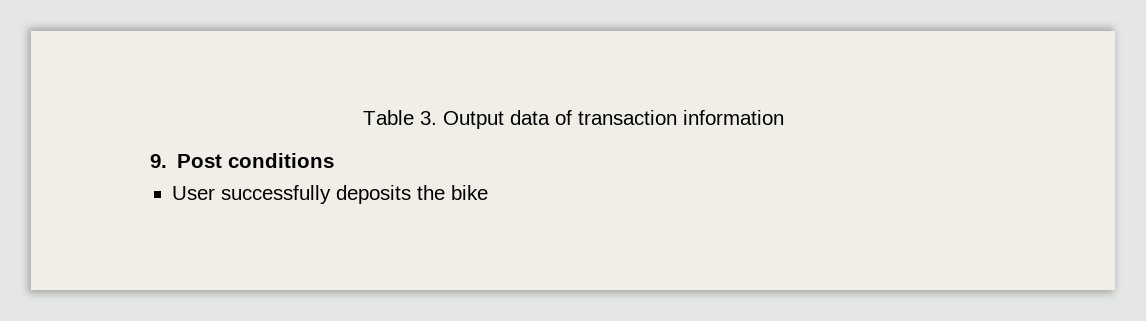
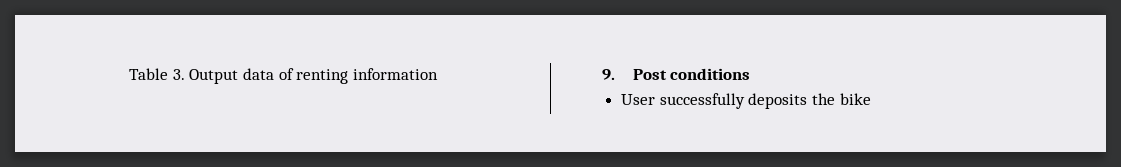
[577,110,677,125] transaction -> [296,69,349,84] renting

